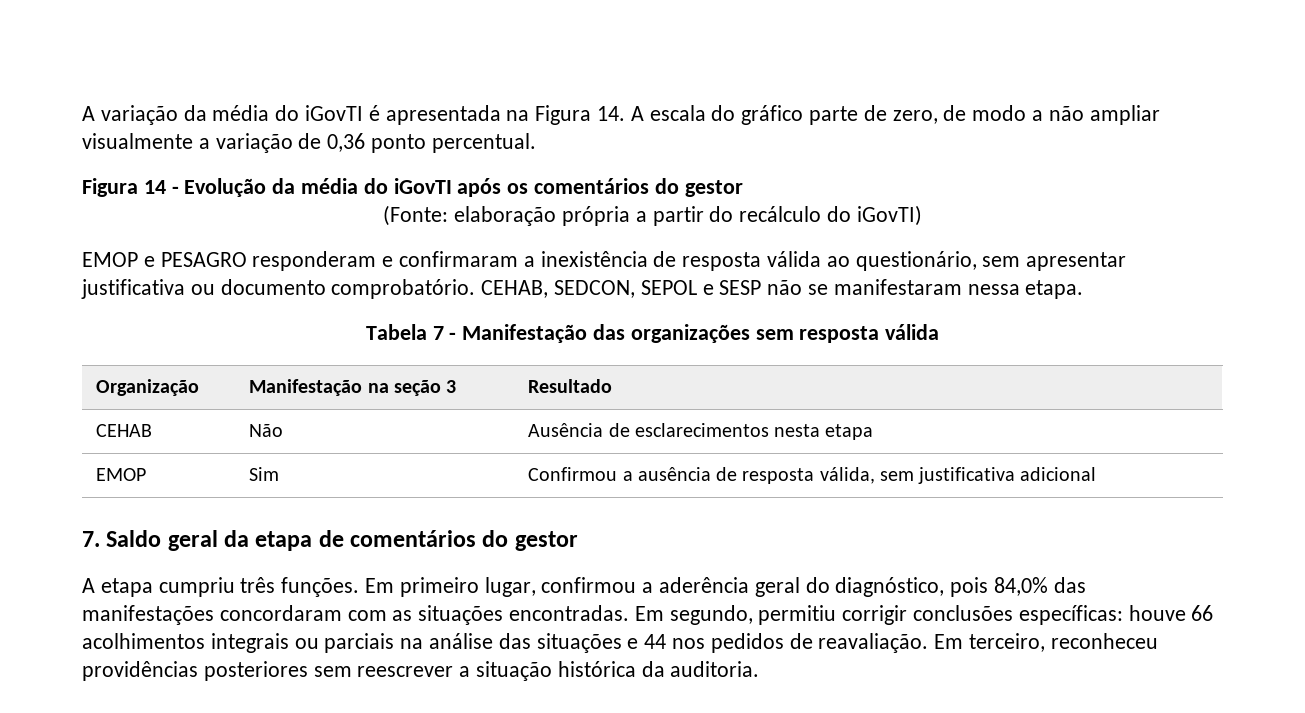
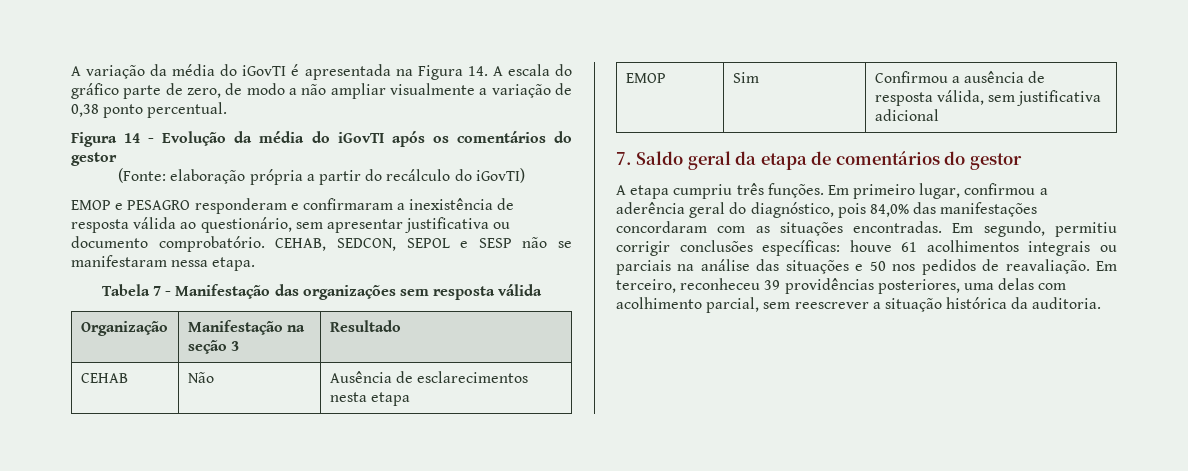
[327,133,366,152] 0,36 -> [71,104,99,117] 0,38
[1191,605,1214,621] 66 -> [901,242,918,252] 61
[644,634,667,649] 44 -> [869,261,886,271] 50
[82,661,308,681] providências posteriores -> [764,278,1067,294] [616,297,760,313] 39 providências posteriores, uma delas com acolhimento parcial,

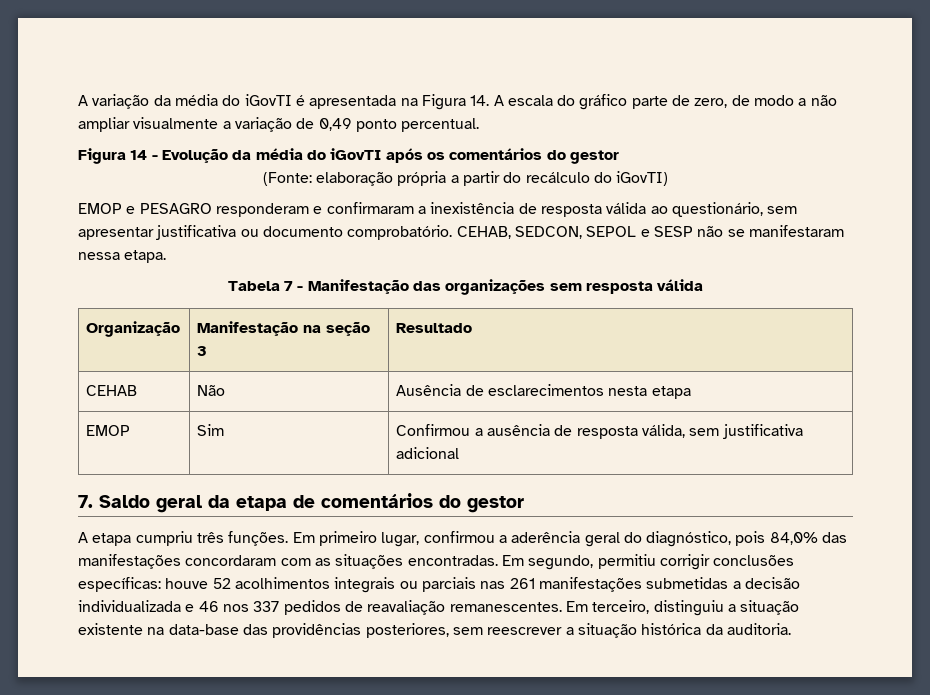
[71,104,99,117] 0,38 -> [318,118,352,131] 0,49
[901,242,918,252] 61 -> [212,578,231,589] 52
[677,259,1117,275] [616,278,1067,294] [616,297,760,313] na análise das situações e 50 nos pedidos de reavaliação. Em terceiro, reconheceu 39 providências posteriores, uma delas com acolhimento parcial, -> [480,577,800,592] [78,600,800,616] [78,623,449,638] nas 261 manifestações submetidas a decisão individualizada e 46 nos 337 pedidos de reavaliação remanescentes. Em terceiro, distinguiu a situação existente na data-base das providências posteriores,

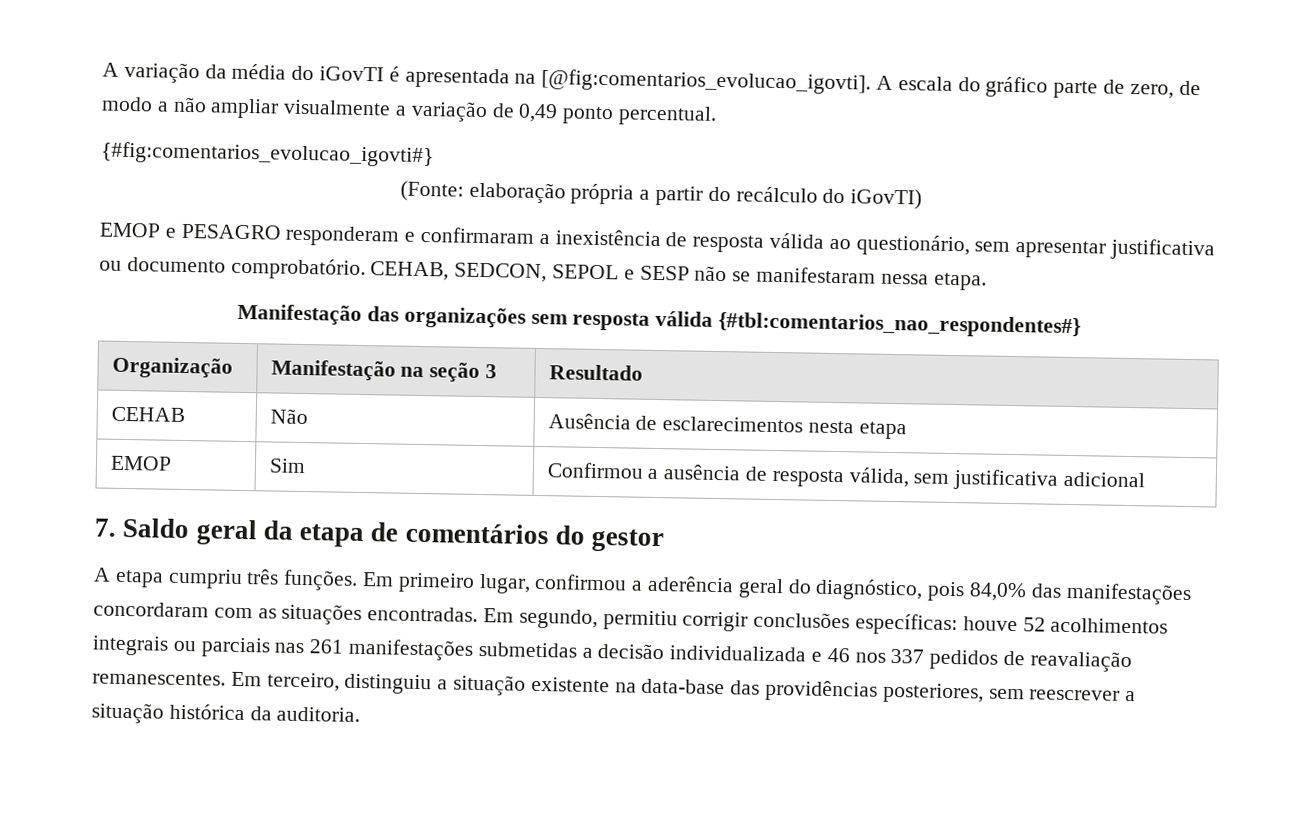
[421,94,490,110] Figura 14. -> [541,68,872,95] [@fig:comentarios_evolucao_igovti].
[78,148,619,164] Figura 14 - Evolução da média do iGovTI após os comentários do gestor -> [101,141,434,168] {#fig:comentarios_evolucao_igovti#}
[227,281,304,291] Tabela 7 - -> (987, 281) none
(704, 285) none -> [717,312,1081,339] {#tbl:comentarios_nao_respondentes#}

